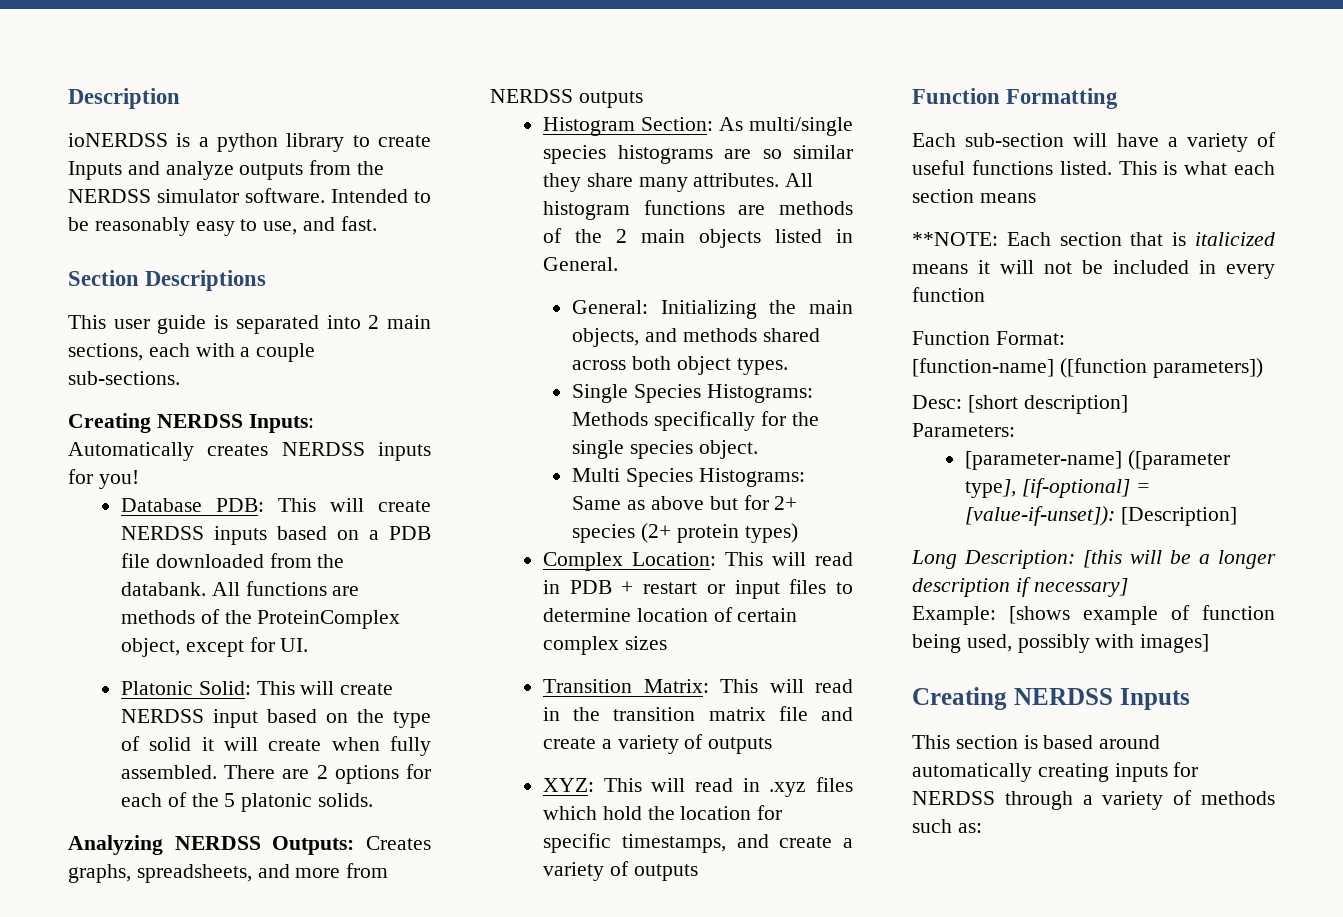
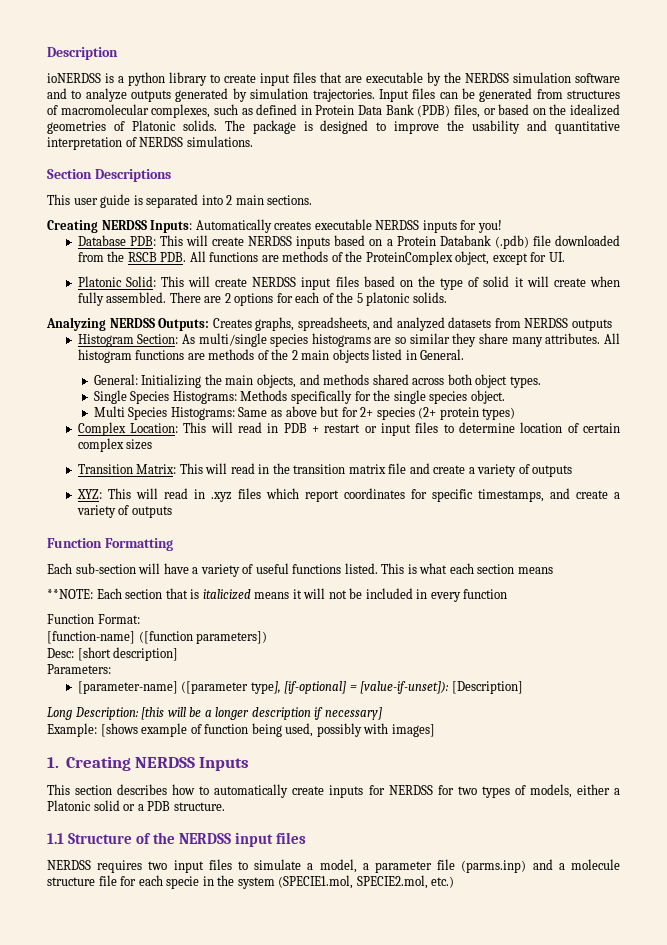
[68,160,385,180] [68,188,431,203] [68,216,377,236] Inputs and analyze outputs from the NERDSS simulator software. Intended to be reasonably easy to use, and fast. -> [260,72,620,86] [47,88,620,102] [47,104,620,118] [47,120,620,134] [47,136,253,150] input files that are executable by the NERDSS simulation software and to analyze outputs generated by simulation trajectories. Input files can be generated from structures of macromolecular complexes, such as defined in Protein Data Bank (PDB) files, or based on the idealized geometries of Platonic solids. The package is designed to improve the usability and quantitative interpretation of NERDSS simulations.
[68,343,316,362] [68,371,180,385] sections, each with a couple sub-sections. -> [267,195,313,205] sections.
(269, 450) none -> [314,219,372,230] executable
[389,526,431,540] PDB -> [396,235,529,249] Protein Databank (.pdb)
[121,582,207,596] databank. -> [127,252,187,262] RSCB PDB.
(259, 718) none -> [335,276,359,287] files
[295,868,341,878] more -> [396,317,492,331] analyzed datasets
[602,806,752,820] hold the location -> [304,488,405,502] report coordinates
(1210, 643) none -> [47,757,59,768] 1.
[1023,735,1161,749] [912,762,1199,782] [912,790,1275,810] [912,819,982,833] is based around automatically creating inputs for NERDSS through a variety of methods such as: -> [117,784,620,798] [47,800,225,811] [47,832,307,847] [47,859,620,873] [47,875,455,889] describes how to automatically create inputs for NERDSS for two types of models, either a Platonic solid or a PDB structure. // 1.1 Structure of the NERDSS input files // NERDSS requires two input files to simulate a model, a parameter file (parms.inp) and a molecule structure file for each specie in the system (SPECIE1.mol, SPECIE2.mol, etc.)

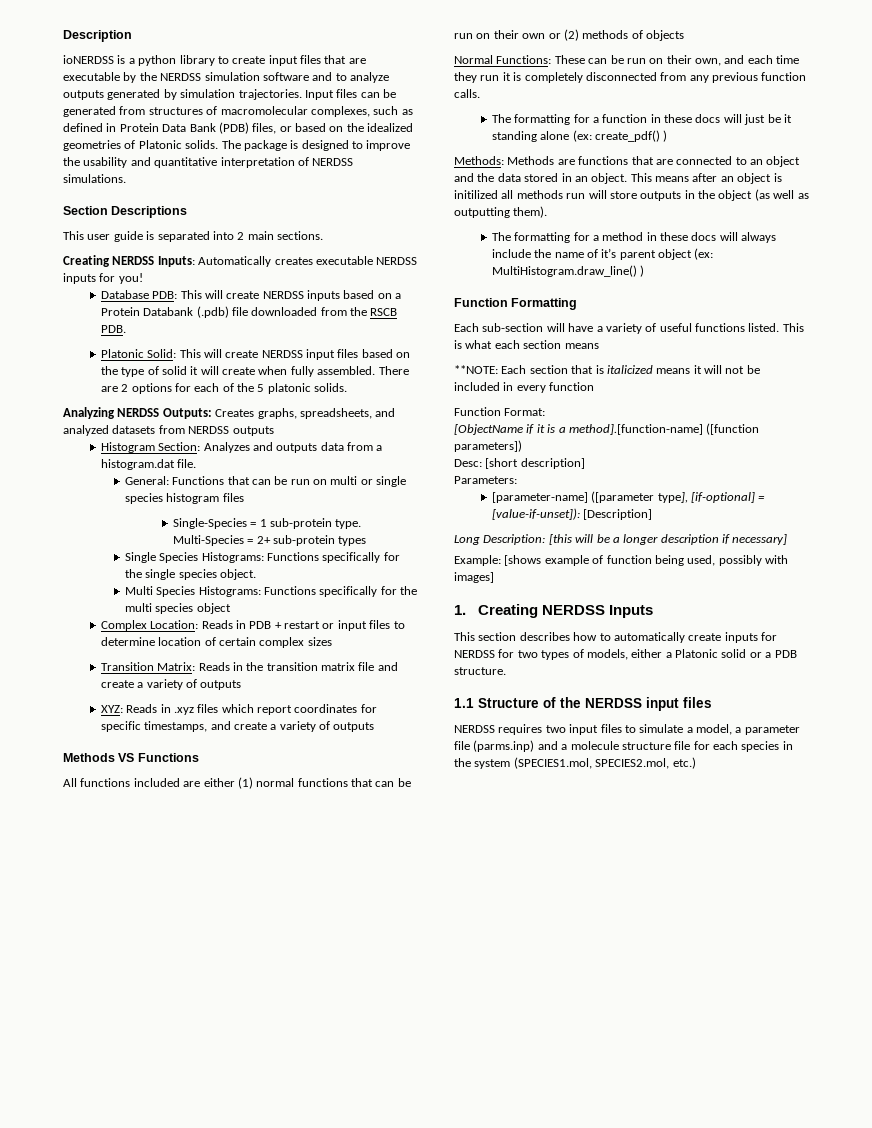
[189,251,565,265] All functions are methods of the ProteinComplex object, except for UI. -> (126, 329) none
[181,333,621,347] [77,349,465,363] [93,374,541,388] As multi/single species histograms are so similar they share many attributes. All histogram functions are methods of the 2 main objects listed in General. // General: Initializing the main objects, and methods shared across both object types. -> [203,442,383,453] [100,459,197,470] [124,476,407,487] [124,493,244,504] [172,518,362,529] [172,535,367,546] Analyzes and outputs data from a histogram.dat file. // General: Functions that can be run on multi or single species histogram files // Single-Species = 1 sub-protein type. Multi-Species = 2+ sub-protein types
[240,390,288,401] Methods -> [266,552,319,561] Functions
[238,406,516,420] Same as above but for 2+ species (2+ protein types) -> [263,586,418,597] [124,603,231,614] Functions specifically for the multi species object
[183,422,262,433] This will read -> [201,620,233,629] Reads
[179,463,255,474] This will read -> [198,662,230,671] Reads
[107,488,188,499] This will read -> [126,704,158,713] Reads
(172, 512) none -> [63,753,199,762] [63,777,411,789] [454,29,684,41] [454,55,800,66] [454,72,807,83] [454,89,480,98] [491,114,792,125] [491,130,668,142] [454,156,801,167] [454,173,782,184] [454,189,809,201] [454,206,548,218] [491,232,777,243] [491,248,714,260] [491,265,645,277] // Methods VS Functions // All functions included are either (1) normal functions that can be run on their own or (2) methods of objects // Normal Functions: These can be run on their own, and each time they run it is completely disconnected from any previous function calls. // The formatting for a function in these docs will just be it standing alone (ex: create_pdf() ) // Methods: Methods are functions that are connected to an object and the data stored in an object. This means after an object is initilized all methods run will store outputs in the object (as well as outputting them). // The formatting for a method in these docs will always include the name of it’s parent object (ex: MultiHistogram.draw_line() )
[47,631,135,644] [function-name] -> [454,424,703,435] [ObjectName if it is a method].[function-name]
[166,876,200,889] specie -> [741,741,780,752] species
[278,875,428,889] (SPECIE1.mol, SPECIE2.mol, -> [513,757,670,769] (SPECIES1.mol, SPECIES2.mol,

